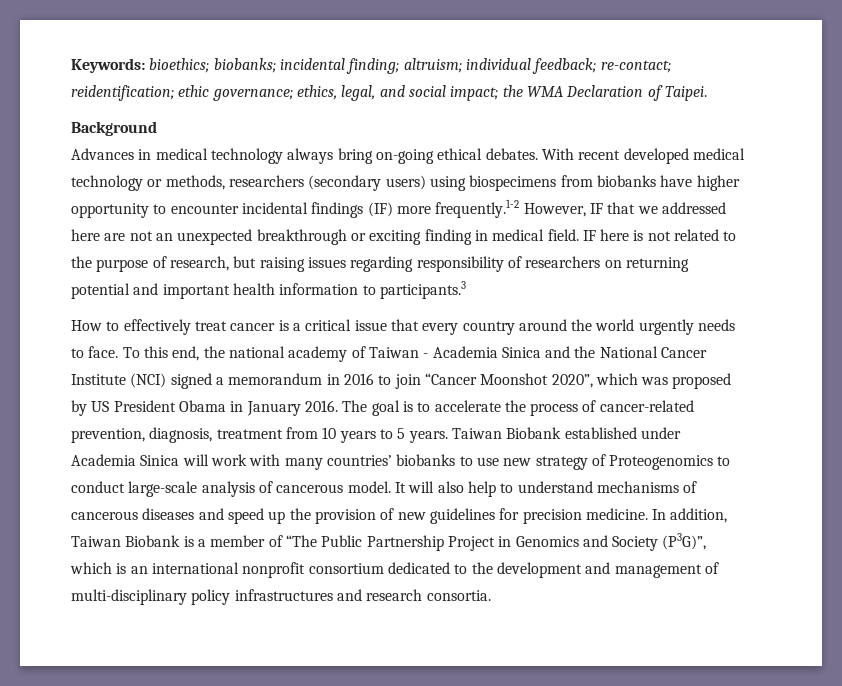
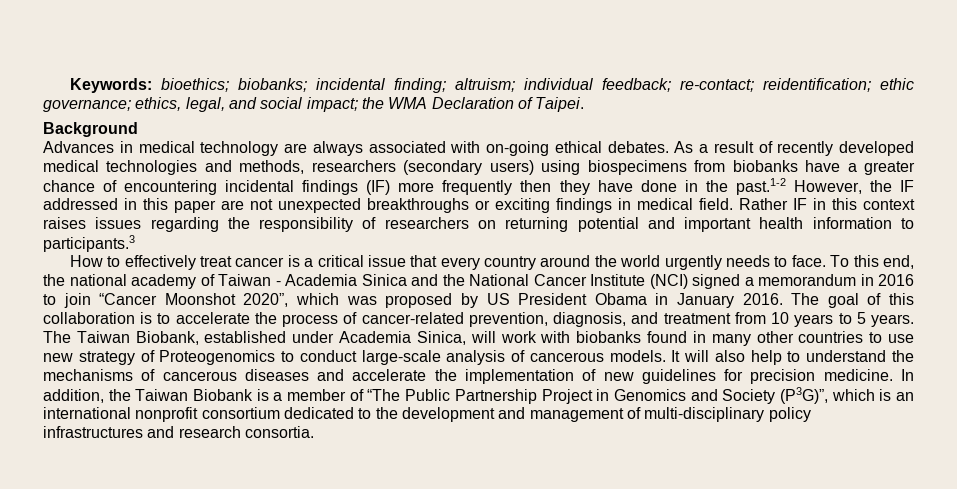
[287,148,745,164] [71,175,163,191] always bring on-going ethical debates. With recent developed medical technology or -> [284,141,914,156] [43,160,232,175] are always associated with on-going ethical debates. As a result of recently developed medical technologies and
[696,175,740,191] [71,199,726,218] [71,229,347,245] higher opportunity to encounter incidental findings (IF) more frequently.1-2 However, IF that we addressed here are not an unexpected breakthrough -> [847,161,915,175] [43,178,914,195] [43,198,469,213] a greater chance of encountering incidental findings (IF) more frequently then they have done in the past.1-2 However, the IF addressed in this paper are not unexpected breakthroughs
[424,229,472,245] finding -> [556,198,612,213] findings
[582,229,737,241] [71,256,305,272] IF here is not related to the purpose of research, but raising -> [739,198,915,210] [43,217,86,229] Rather IF in this context raises
(414, 264) none -> [227,217,250,229] the
(400, 408) none -> [867,293,914,305] [43,312,135,324] of this collaboration
(213, 435) none -> [631,312,659,324] and
[451,427,562,439] Taiwan Biobank -> [43,331,199,345] The Taiwan Biobank,
[140,455,180,466] Sinica -> [416,331,466,345] Sinica,
[284,454,456,470] many countries’ biobanks -> [576,331,864,346] biobanks found in many other countries
[347,481,391,493] model. -> [609,350,666,362] models.
(593, 487) none -> [891,350,914,362] the
[227,508,376,524] speed up the provision -> [352,369,574,384] accelerate the implementation
(728, 515) none -> [108,389,131,401] the

